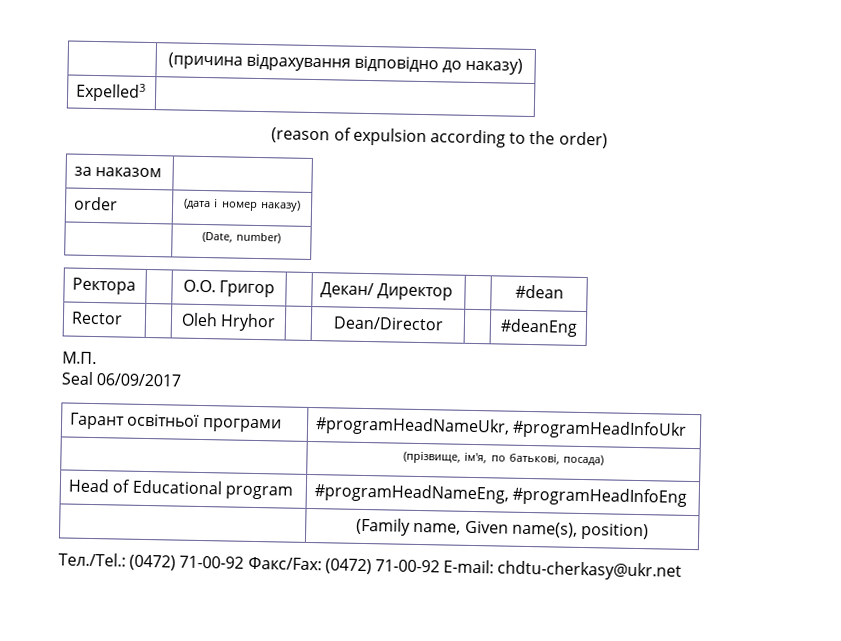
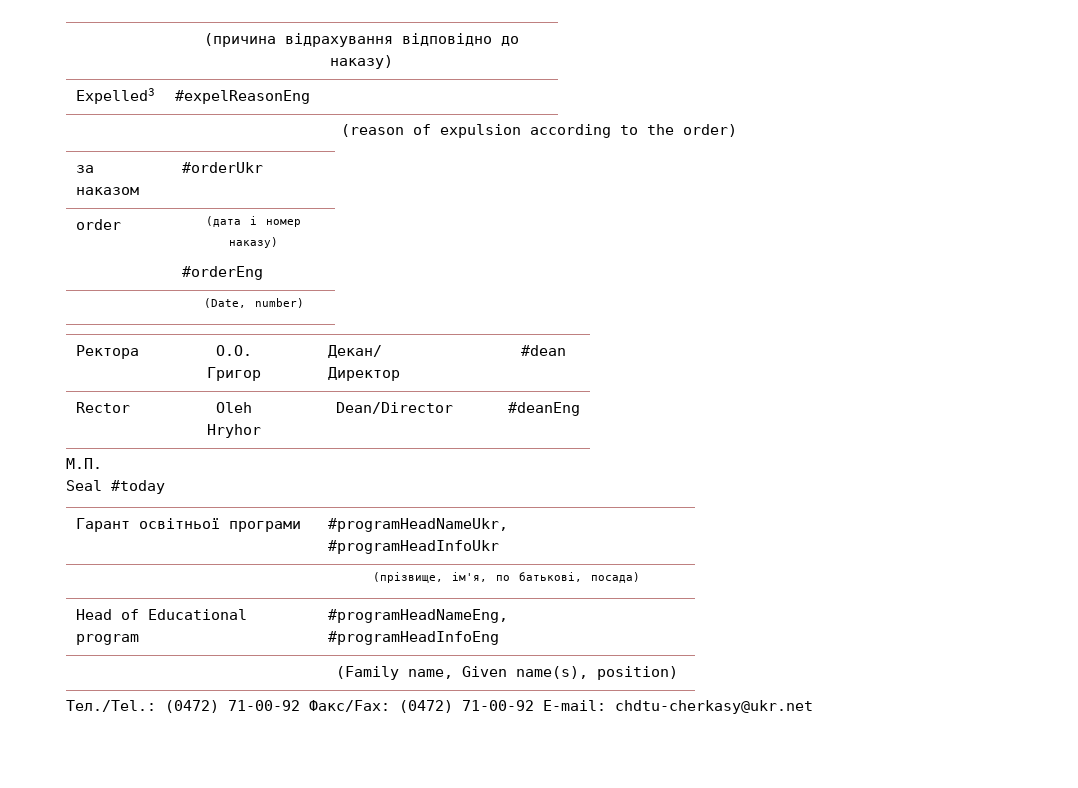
(147, 92) none -> [174,90,310,104] #expelReasonEng
(163, 172) none -> [181,162,263,173] #orderUkr
(301, 206) none -> [181,266,263,280] // #orderEng
[96,373,182,387] 06/09/2017 -> [111,480,165,494] #today

